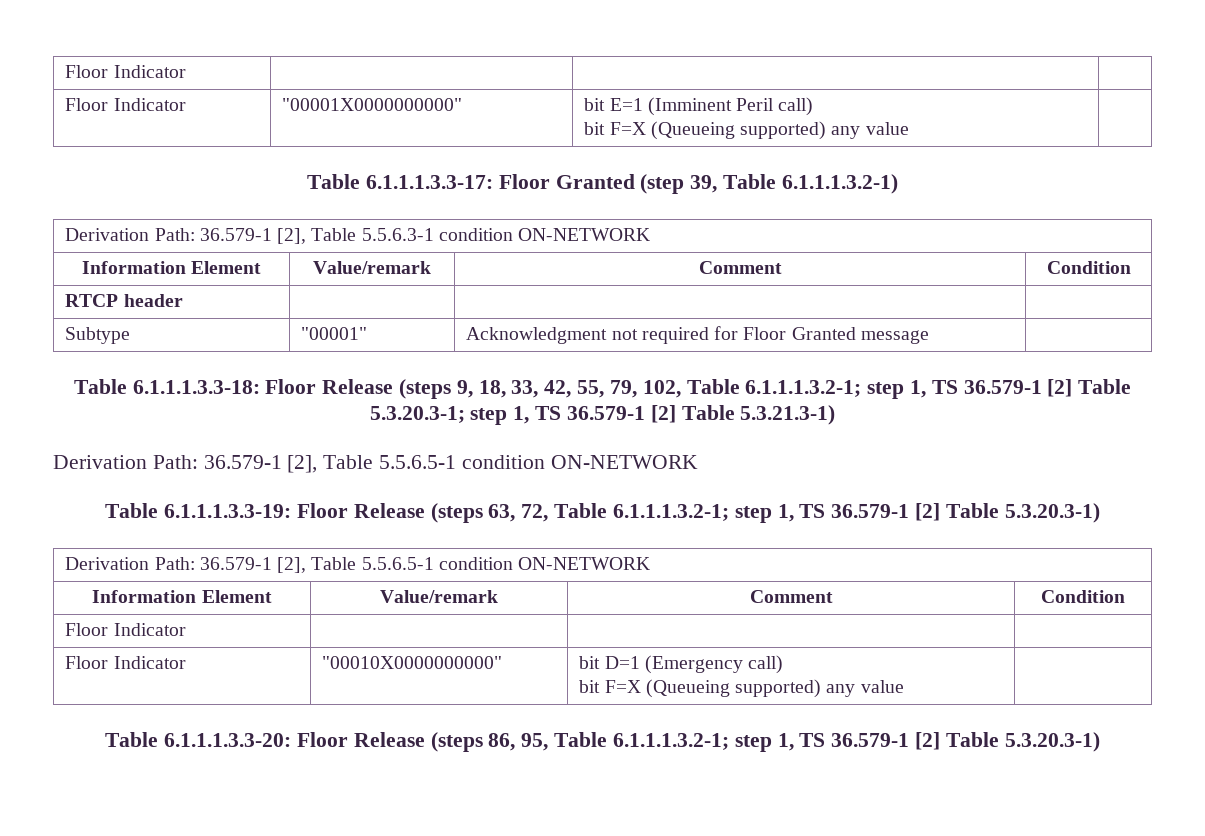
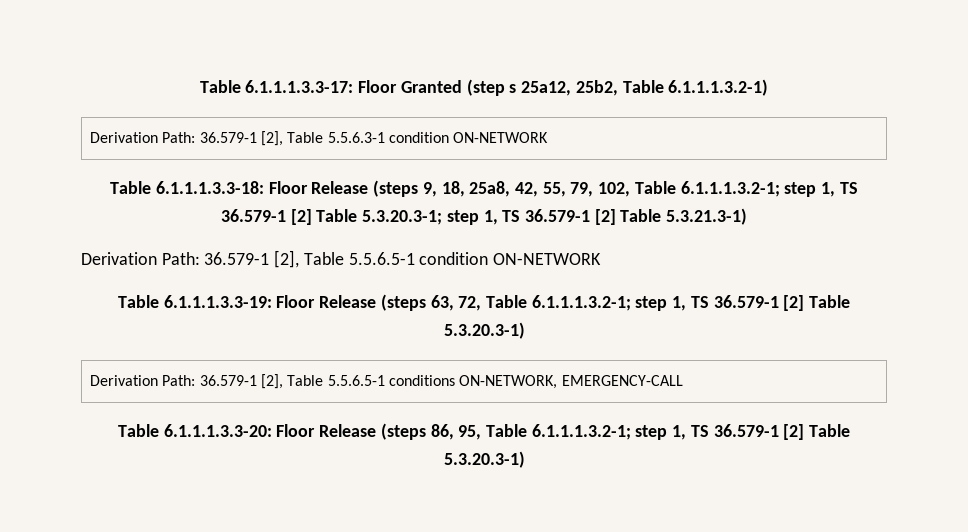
[65,65,186,78] [65,98,186,111] [282,98,463,111] [584,97,814,116] [584,121,909,140] Floor Indicator | | | // Floor Indicator | "00001X0000000000" | bit E=1 (Imminent Peril call) // bit F=X (Queueing supported) any value | // -> (199, 86) none
[690,175,718,193] 39, -> [509,80,618,96] s 25a12, 25b2,
[81,261,262,274] [313,261,431,274] [698,261,782,274] [1046,261,1131,274] [65,294,183,307] [65,327,131,344] [301,327,368,340] [466,326,929,344] // Information Element | Value/remark | Comment | Condition // RTCP header | | | // Subtype | "00001" | Acknowledgment not required for Floor Granted message | -> (549, 137) none
[511,380,539,398] 33, -> [469,181,511,197] 25a8,
[438,557,651,570] [92,590,272,603] [380,590,499,603] [749,590,833,603] [1041,590,1125,603] [65,623,186,636] [65,656,186,669] [322,656,503,669] [579,655,784,674] [579,679,904,698] condition ON-NETWORK // Information Element | Value/remark | Comment | Condition // Floor Indicator | | | // Floor Indicator | "00010X0000000000" | bit D=1 (Emergency call) // bit F=X (Queueing supported) any value | -> [389,375,683,389] conditions ON-NETWORK, EMERGENCY-CALL

